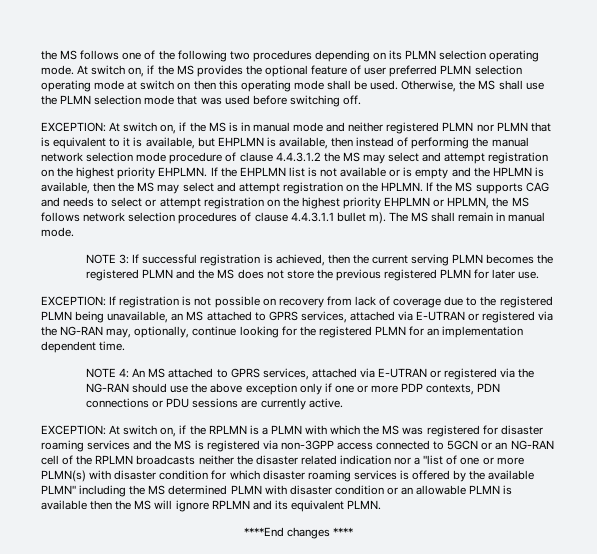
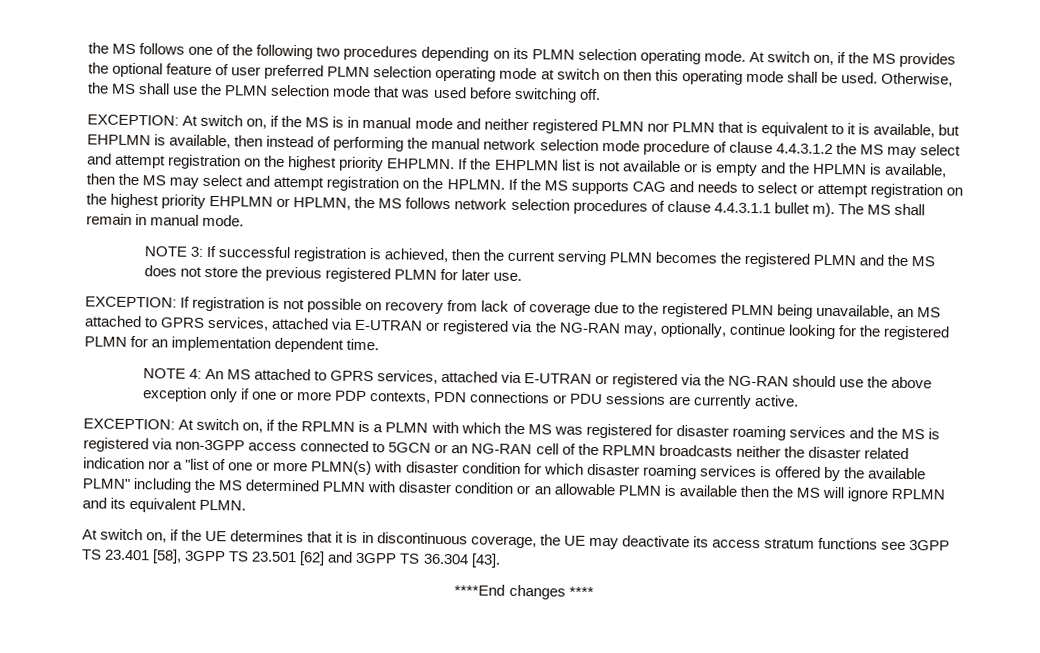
(382, 505) none -> [82,528,951,551] [81,549,501,568] // At switch on, if the UE determines that it is in discontinuous coverage, the UE may deactivate its access stratum functions see 3GPP TS 23.401 [58], 3GPP TS 23.501 [62] and 3GPP TS 36.304 [43].

